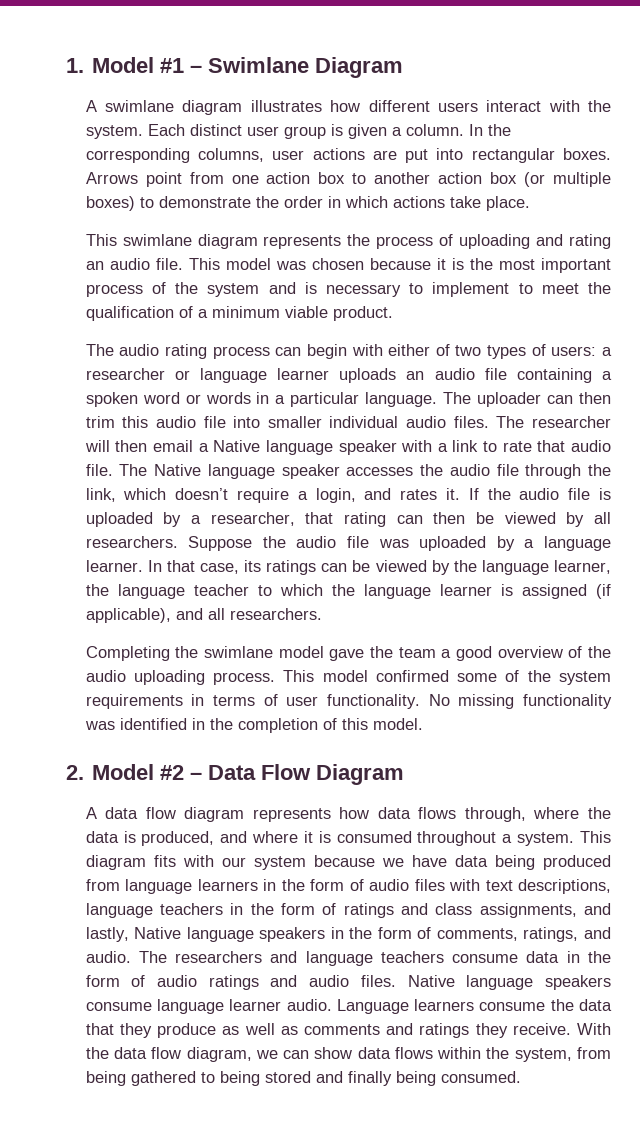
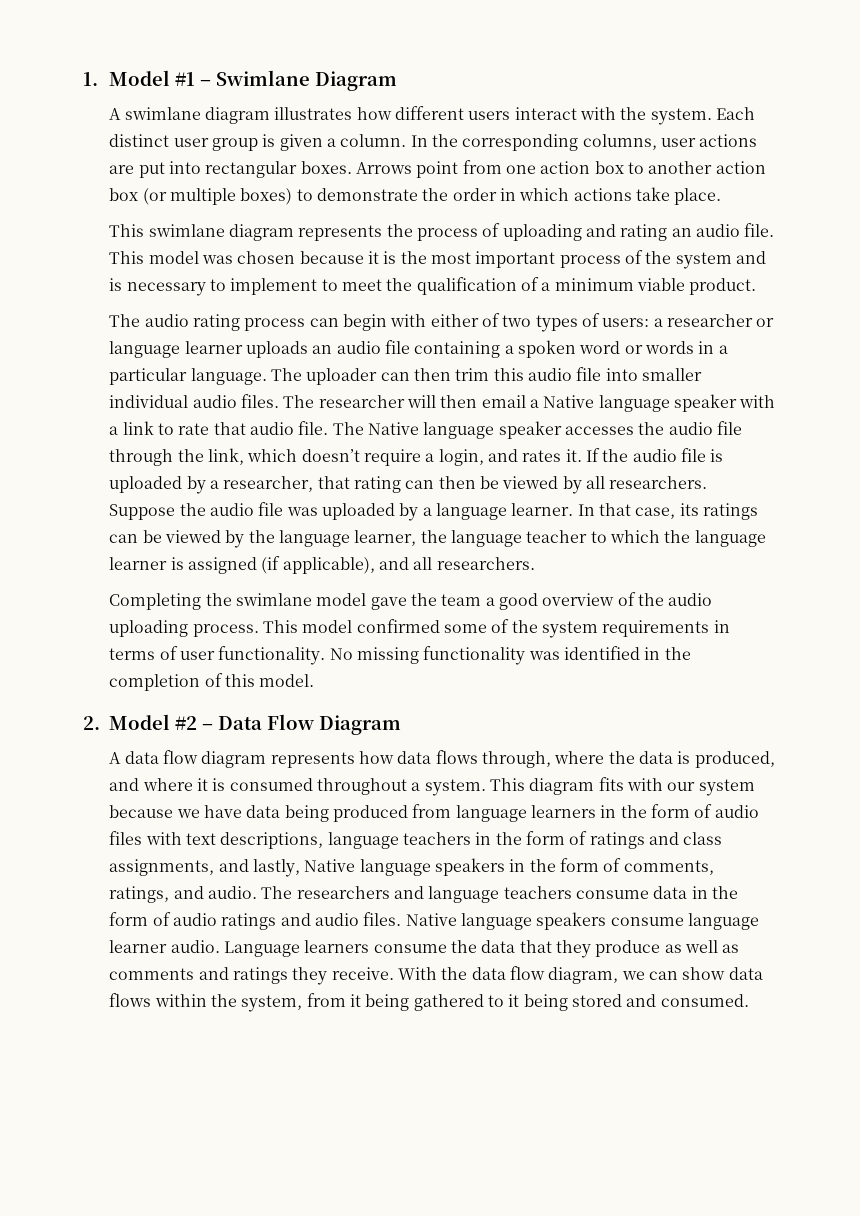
(611, 1053) none -> [350,994,362,1007] it
(215, 1077) none -> [508,994,520,1007] it
[347,1071,436,1086] finally being -> (657, 1000) none

